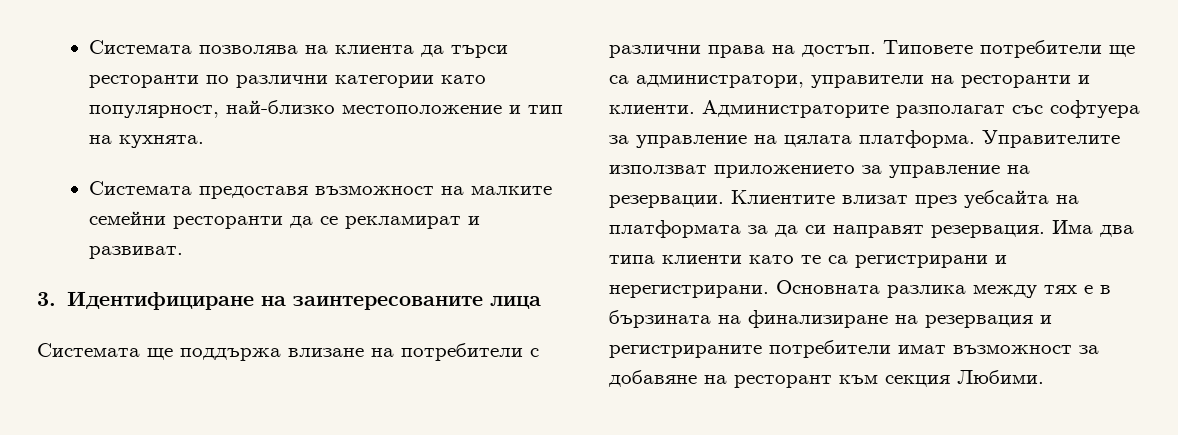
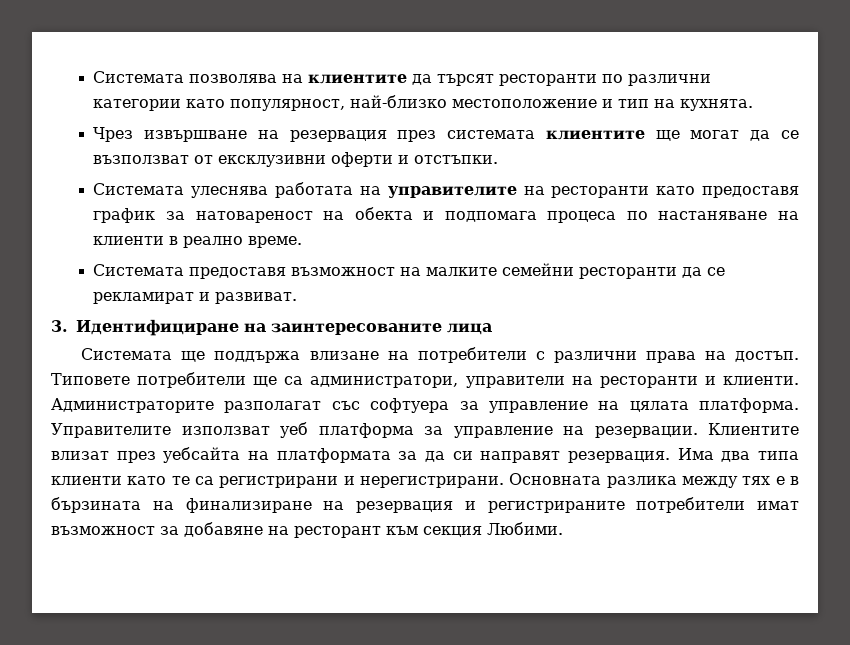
[335,45,509,58] клиента да търси -> [308,74,495,86] клиентите да търсят
(205, 141) none -> [93,127,800,142] [93,152,499,167] [93,182,799,198] [93,207,800,223] [93,236,303,248] // Чрез извършване на резервация през системата клиентите ще могат да се възползват от ексклузивни оферти и отстъпки. // Системата улеснява работата на управителите на ресторанти като предоставя график за натовареност на обекта и подпомага процеса по настаняване на клиенти в реално време.
[714,165,855,178] приложението -> [280,422,414,438] уеб платформа

